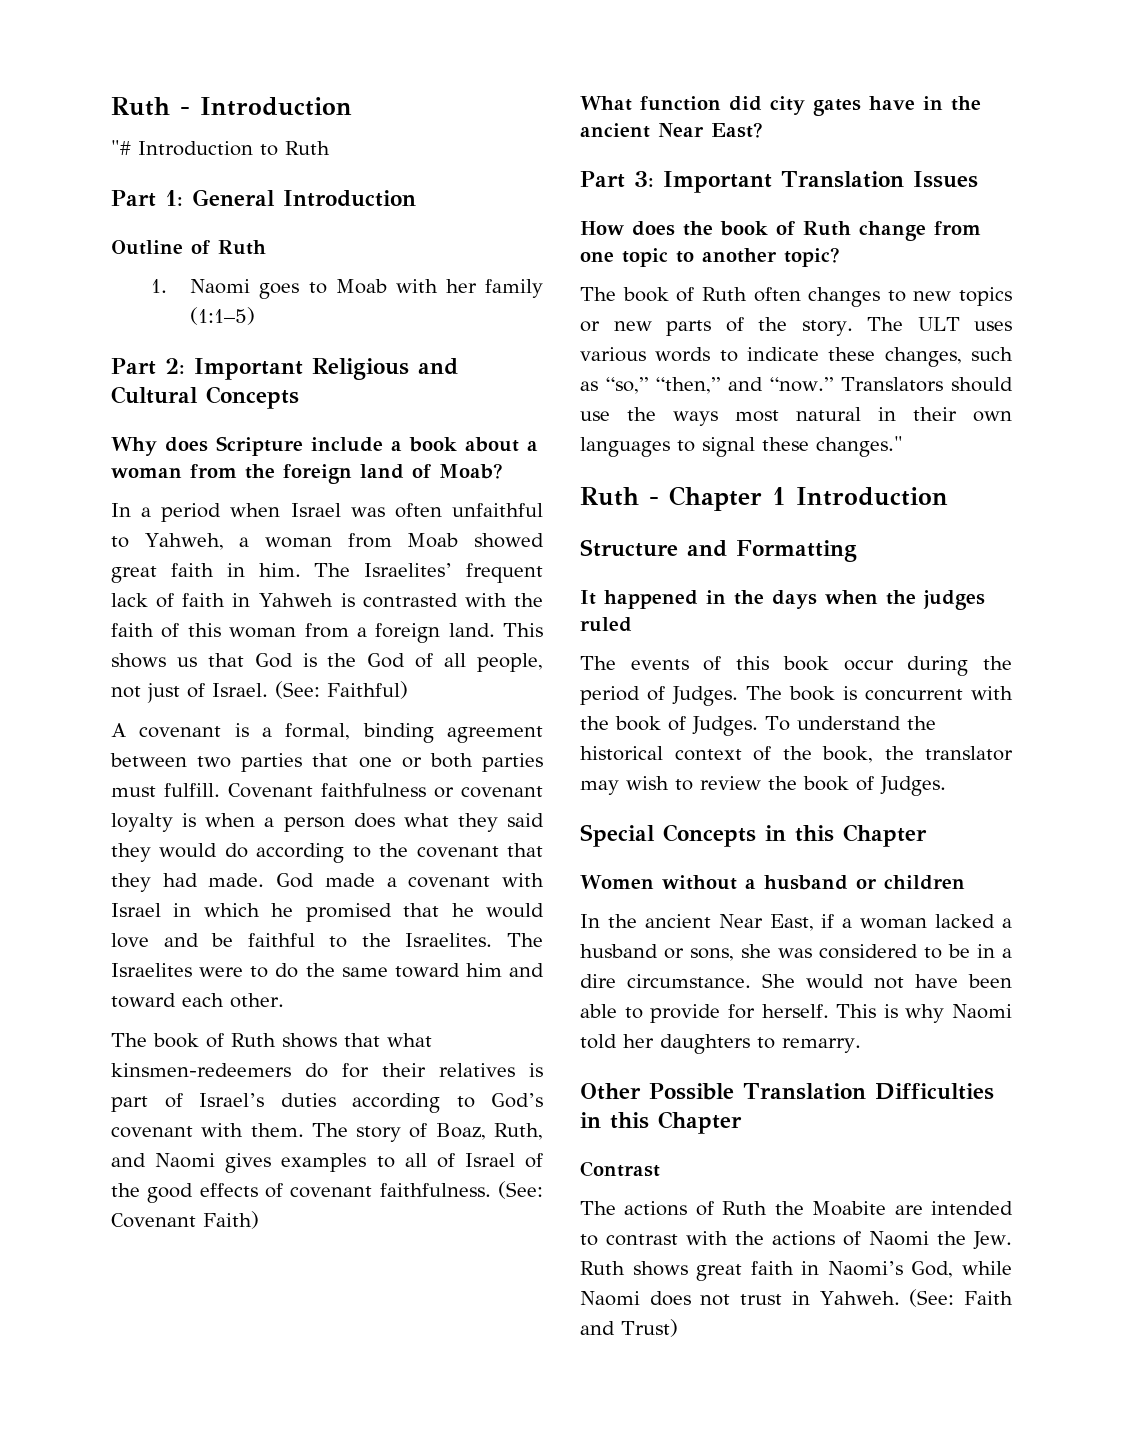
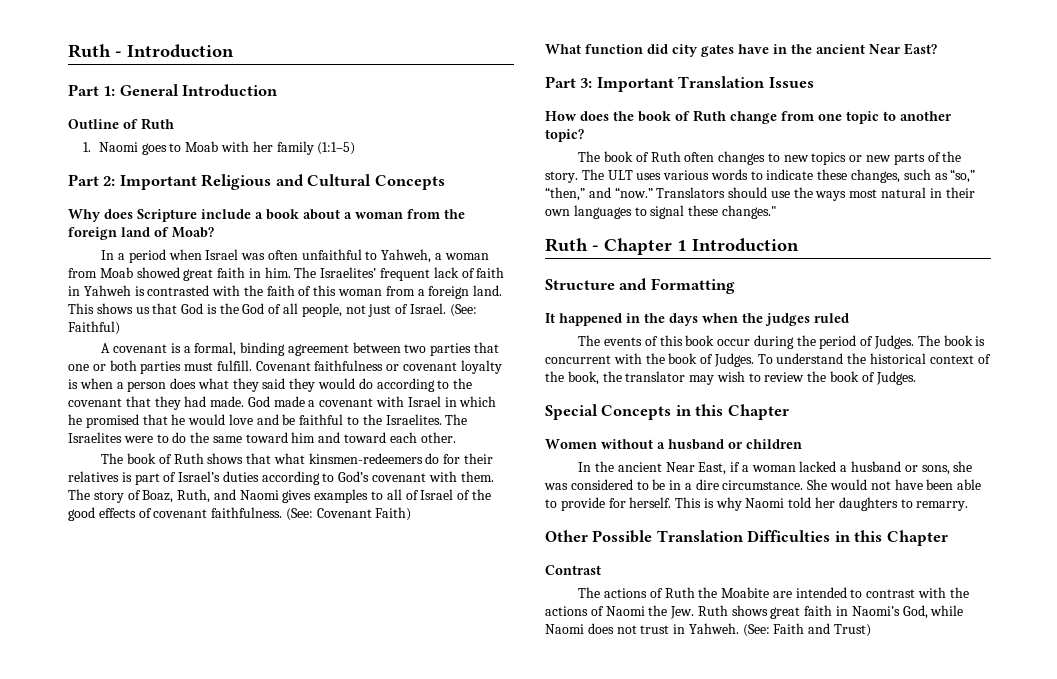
[111,140,330,156] // "# Introduction to Ruth -> (234, 51) none

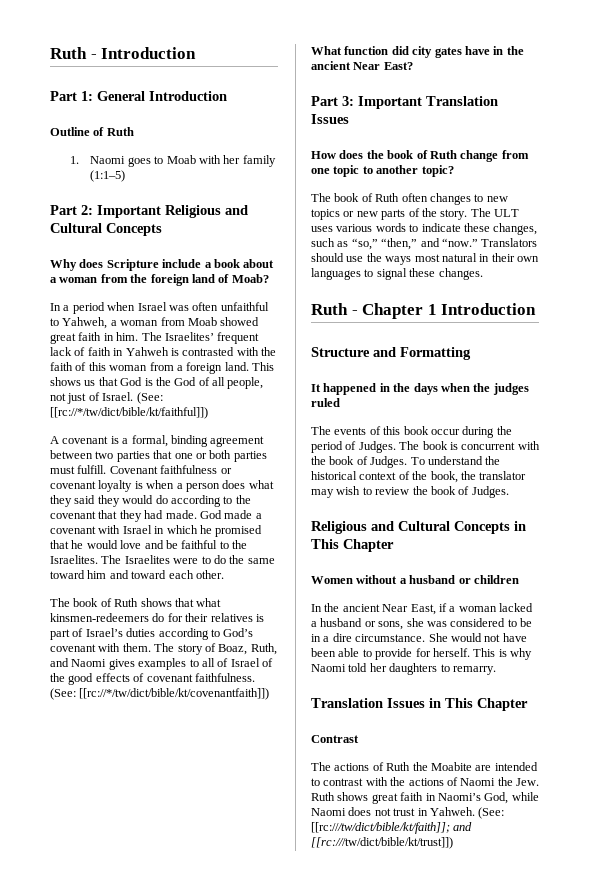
[68,321,120,335] Faithful) -> [50,407,208,419] [[rc://*/tw/dict/bible/kt/faithful]])
[316,507,412,521] Covenant Faith) -> [79,688,270,700] [[rc://*/tw/dict/bible/kt/covenantfaith]])
[721,205,777,219] changes." -> [438,268,483,280] changes.
[545,404,598,420] Special -> [311,521,450,534] Religious and Cultural
[695,404,724,416] this -> [311,539,339,549] This
[545,530,883,543] Other Possible Translation Difficulties in this -> [311,698,473,708] Translation Issues in This
[773,623,872,637] Faith and Trust) -> [311,822,473,834] [311,837,453,849] [[rc:///tw/dict/bible/kt/faith]]; and [[rc:///tw/dict/bible/kt/trust]])

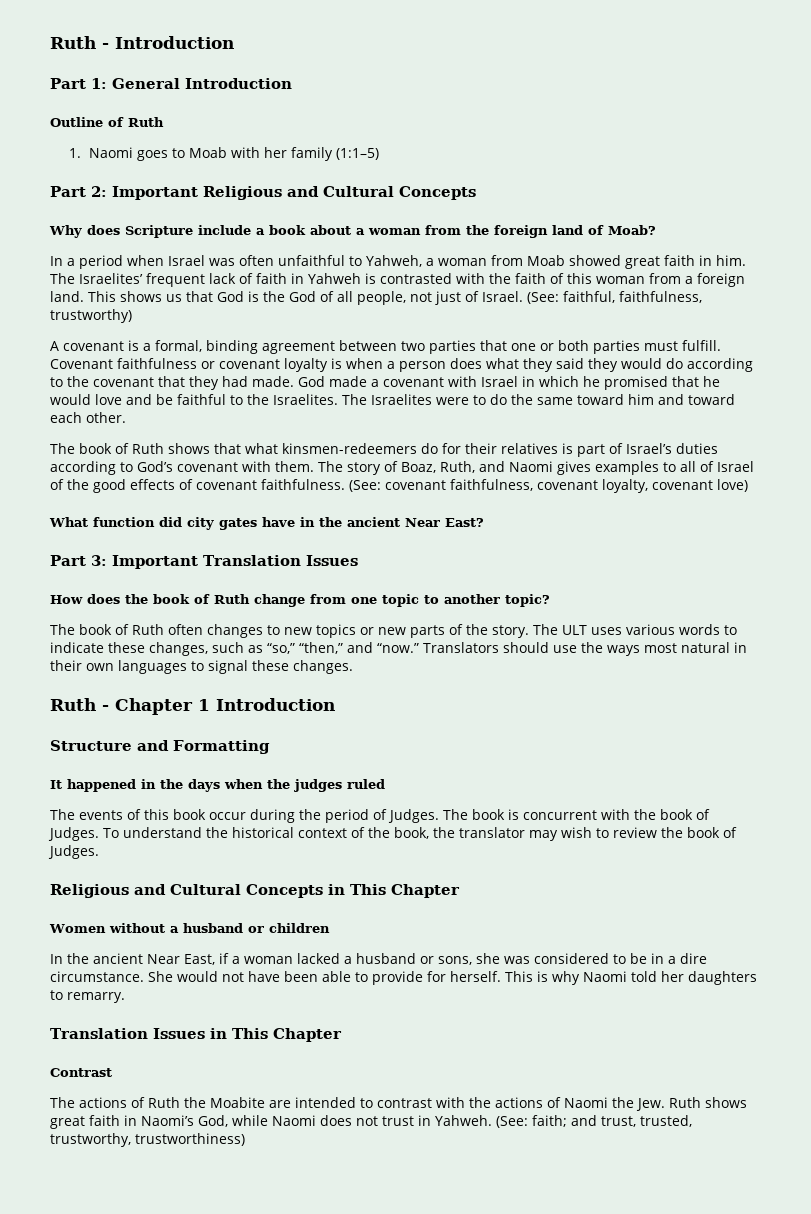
[50,407,208,419] [[rc://*/tw/dict/bible/kt/faithful]]) -> [563,291,702,303] [50,309,132,323] faithful, faithfulness, trustworthy)
[79,688,270,700] [[rc://*/tw/dict/bible/kt/covenantfaith]]) -> [385,479,748,493] covenant faithfulness, covenant loyalty, covenant love)
[311,822,473,834] [311,837,453,849] [[rc:///tw/dict/bible/kt/faith]]; and [[rc:///tw/dict/bible/kt/trust]]) -> [532,1115,692,1127] [50,1133,245,1147] faith; and trust, trusted, trustworthy, trustworthiness)

